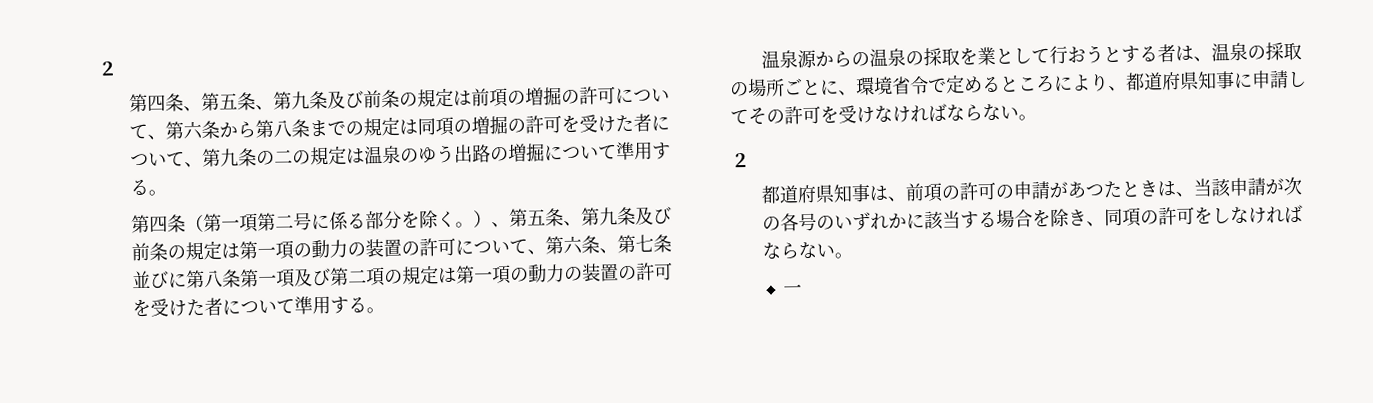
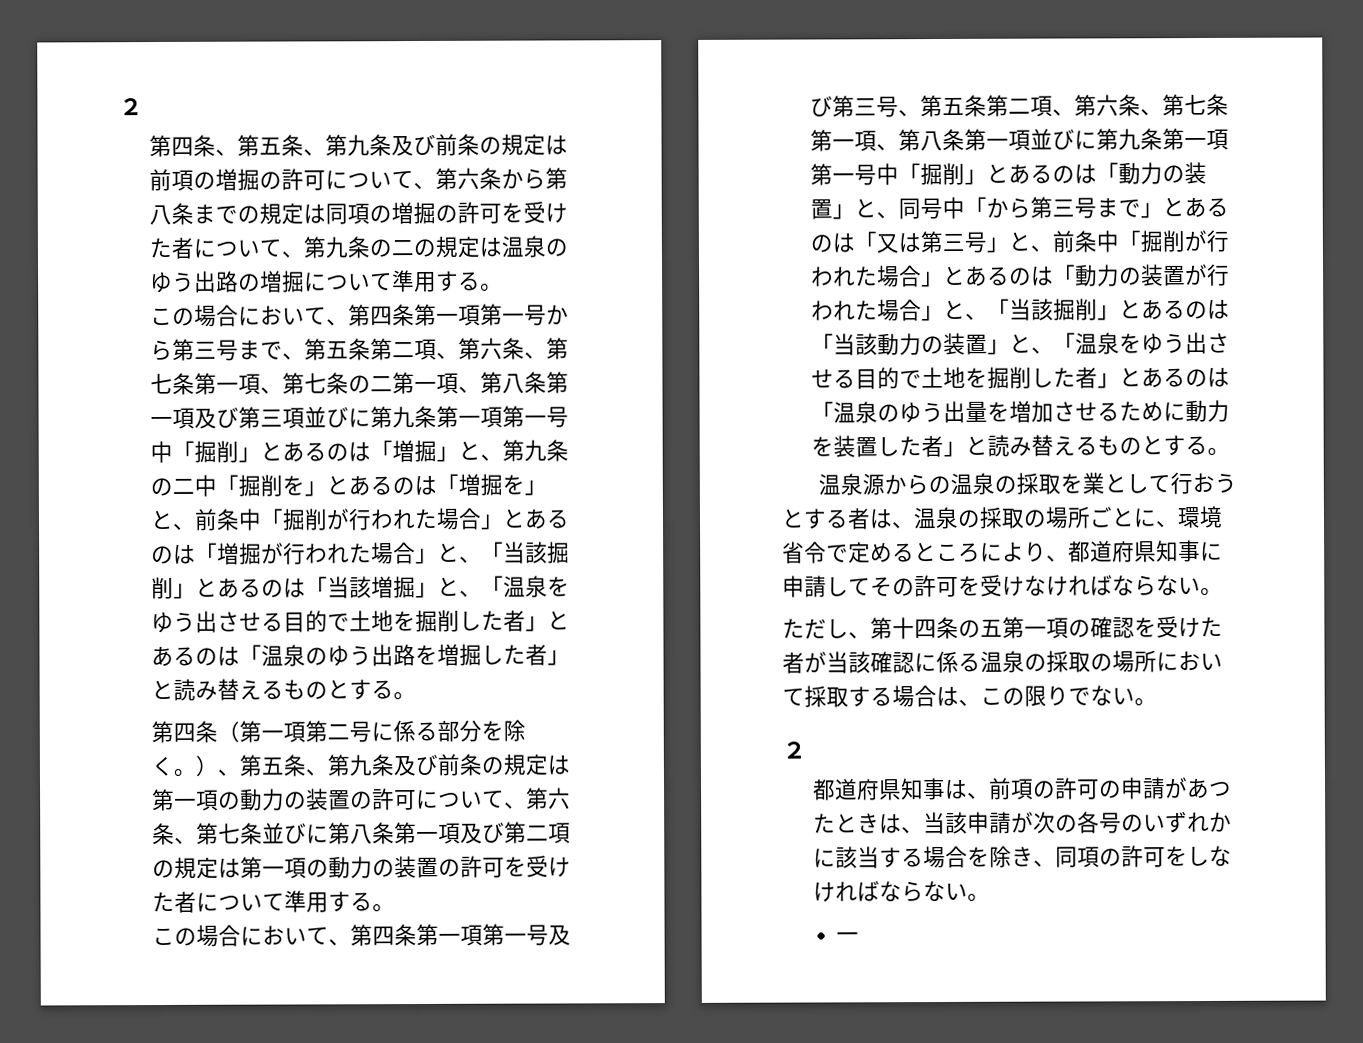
(168, 192) none -> [149,303,569,327] [149,337,569,362] [149,371,569,395] [149,405,569,429] [149,439,569,464] [149,473,547,497] [149,507,570,531] [150,541,570,565] [150,575,570,600] [150,609,570,634] [150,643,570,667] [150,678,416,701] // この場合において、第四条第一項第一号から第三号まで、第五条第二項、第六条、第七条第一項、第七条の二第一項、第八条第一項及び第三項並びに第九条第一項第一号中「掘削」とあるのは「増掘」と、第九条の二中「掘削を」とあるのは「増掘を」と、前条中「掘削が行われた場合」とあるのは「増掘が行われた場合」と、「当該掘削」とあるのは「当該増掘」と、「温泉をゆう出させる目的で土地を掘削した者」とあるのは「温泉のゆう出路を増掘した者」と読み替えるものとする。
(386, 310) none -> [151,923,571,947] [809,93,1229,118] [809,128,1229,152] [809,161,1207,186] [809,196,1229,220] [809,229,1229,254] [810,263,1230,288] [810,298,1230,322] [810,331,1230,356] [810,366,1230,390] [810,399,1230,424] [810,434,1230,458] // この場合において、第四条第一項第一号及び第三号、第五条第二項、第六条、第七条第一項、第八条第一項並びに第九条第一項第一号中「掘削」とあるのは「動力の装置」と、同号中「から第三号まで」とあるのは「又は第三号」と、前条中「掘削が行われた場合」とあるのは「動力の装置が行われた場合」と、「当該掘削」とあるのは「当該動力の装置」と、「温泉をゆう出させる目的で土地を掘削した者」とあるのは「温泉のゆう出量を増加させるために動力を装置した者」と読み替えるものとする。
(1037, 117) none -> [782,616,1223,640] [782,650,1223,674] [782,685,1157,708] // ただし、第十四条の五第一項の確認を受けた者が当該確認に係る温泉の採取の場所において採取する場合は、この限りでない。

